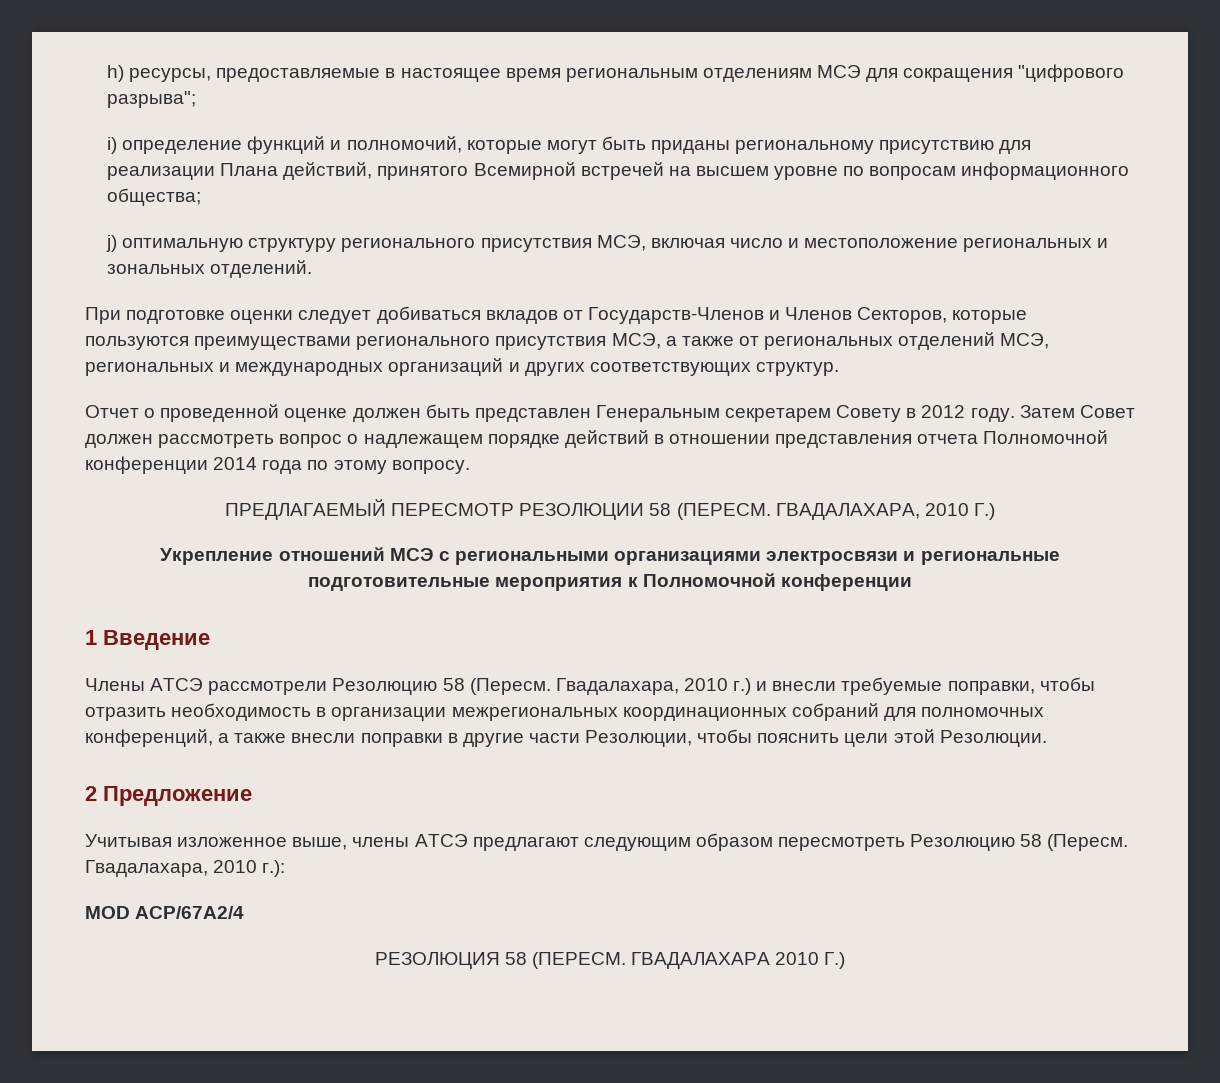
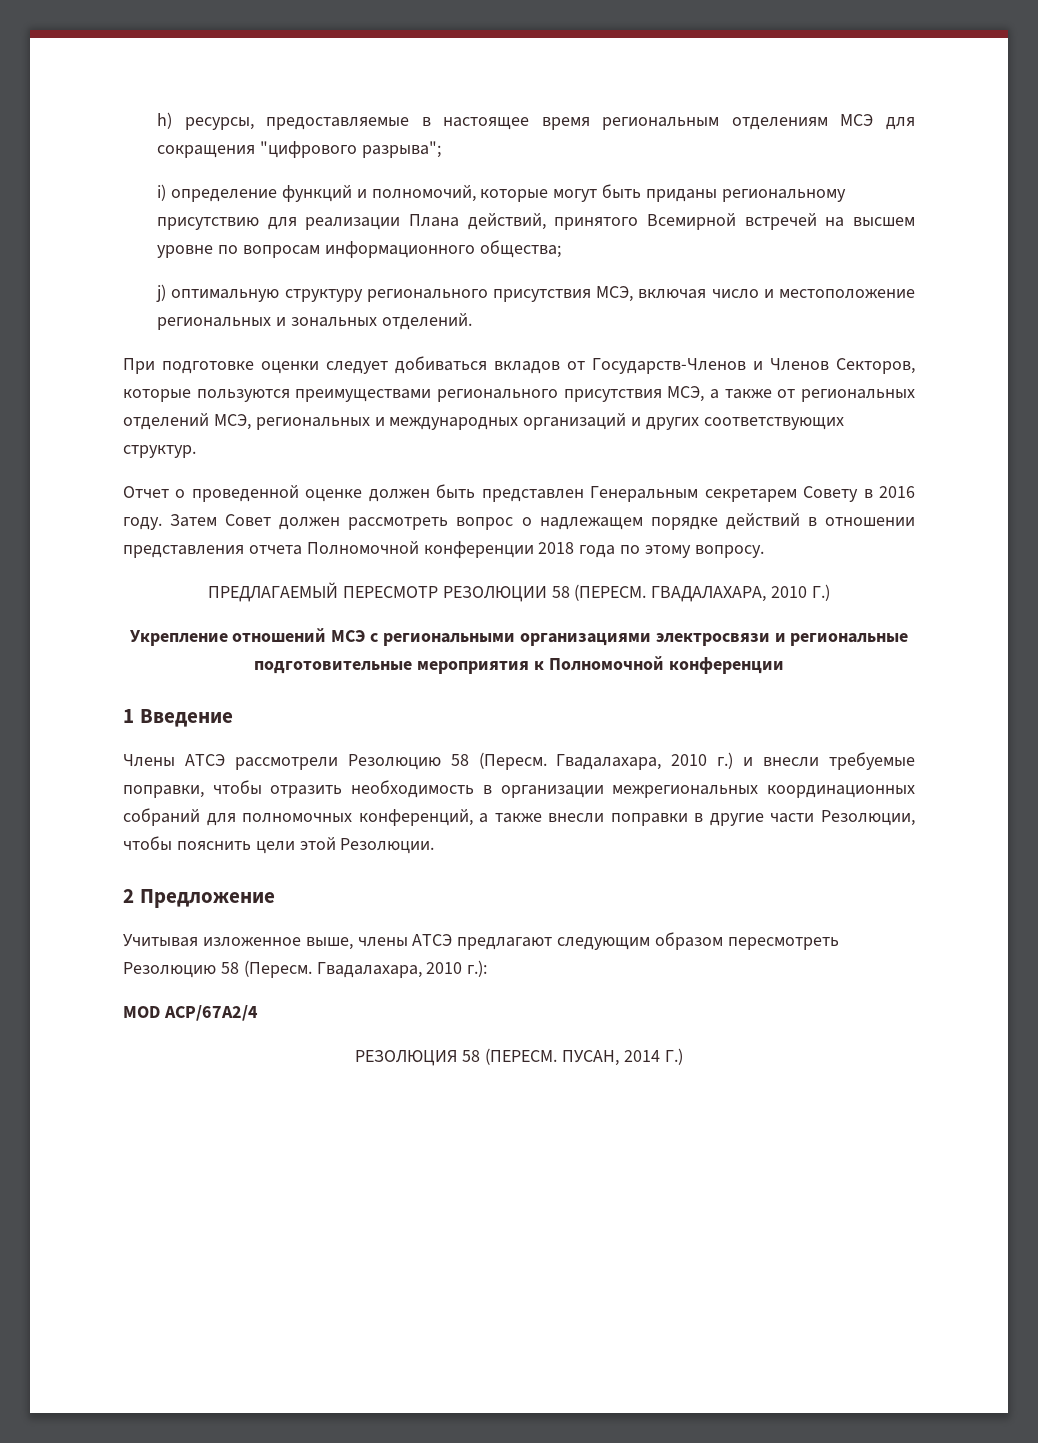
[921,405,966,418] 2012 -> [879,486,915,498] 2016
[213,457,258,470] 2014 -> [538,542,575,554] 2018
[631,952,820,969] ГВАДАЛАХАРА 2010 -> [561,1050,660,1066] ПУСАН, 2014

